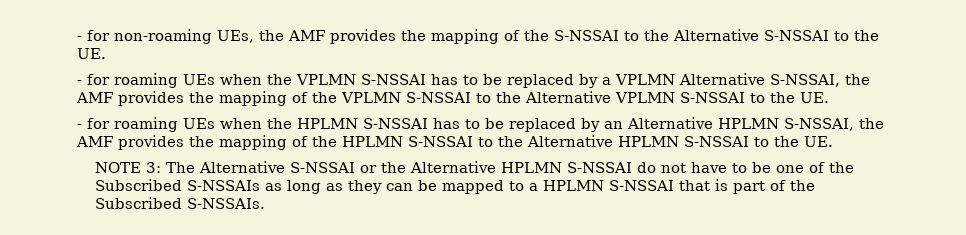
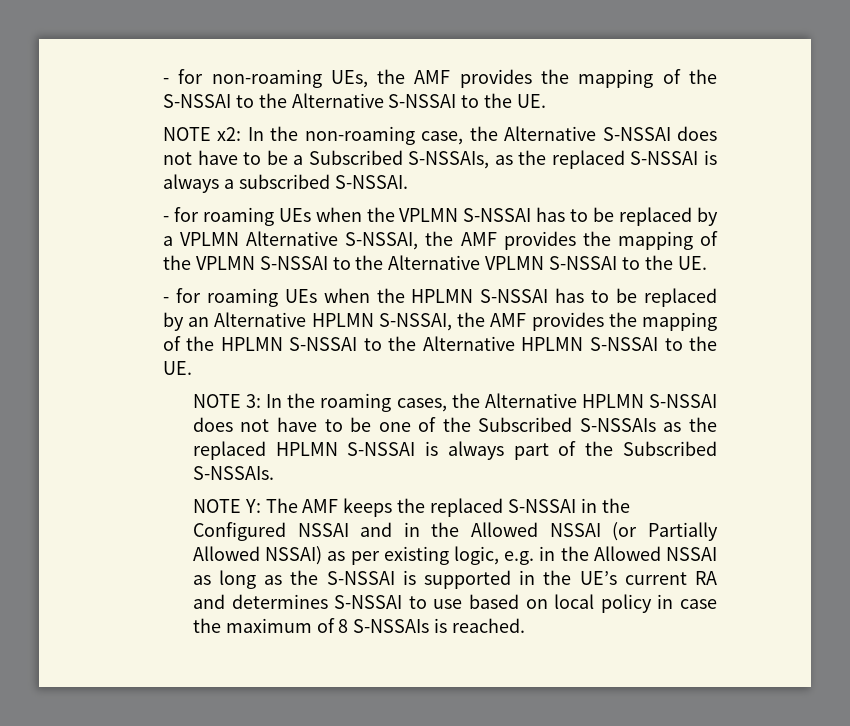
(107, 53) none -> [162,126,717,145] [162,150,718,169] [162,174,408,193] // NOTE x2: In the non-roaming case, the Alternative S-NSSAI does not have to be a Subscribed S-NSSAIs, as the replaced S-NSSAI is always a subscribed S-NSSAI.
[165,161,656,173] The Alternative S-NSSAI or the Alternative HPLMN S-NSSAI do -> [266,393,717,412] [192,417,233,432] In the roaming cases, the Alternative HPLMN S-NSSAI does
[286,179,728,194] long as they can be mapped to a HPLMN S-NSSAI that is -> [688,417,717,432] [192,441,504,460] the replaced HPLMN S-NSSAI is always
(265, 203) none -> [192,498,630,517] [192,522,718,541] [192,546,717,565] [192,570,718,589] [192,594,717,613] [192,618,526,633] // NOTE Y: The AMF keeps the replaced S-NSSAI in the Configured NSSAI and in the Allowed NSSAI (or Partially Allowed NSSAI) as per existing logic, e.g. in the Allowed NSSAI as long as the S-NSSAI is supported in the UE’s current RA and determines S-NSSAI to use based on local policy in case the maximum of 8 S-NSSAIs is reached.

